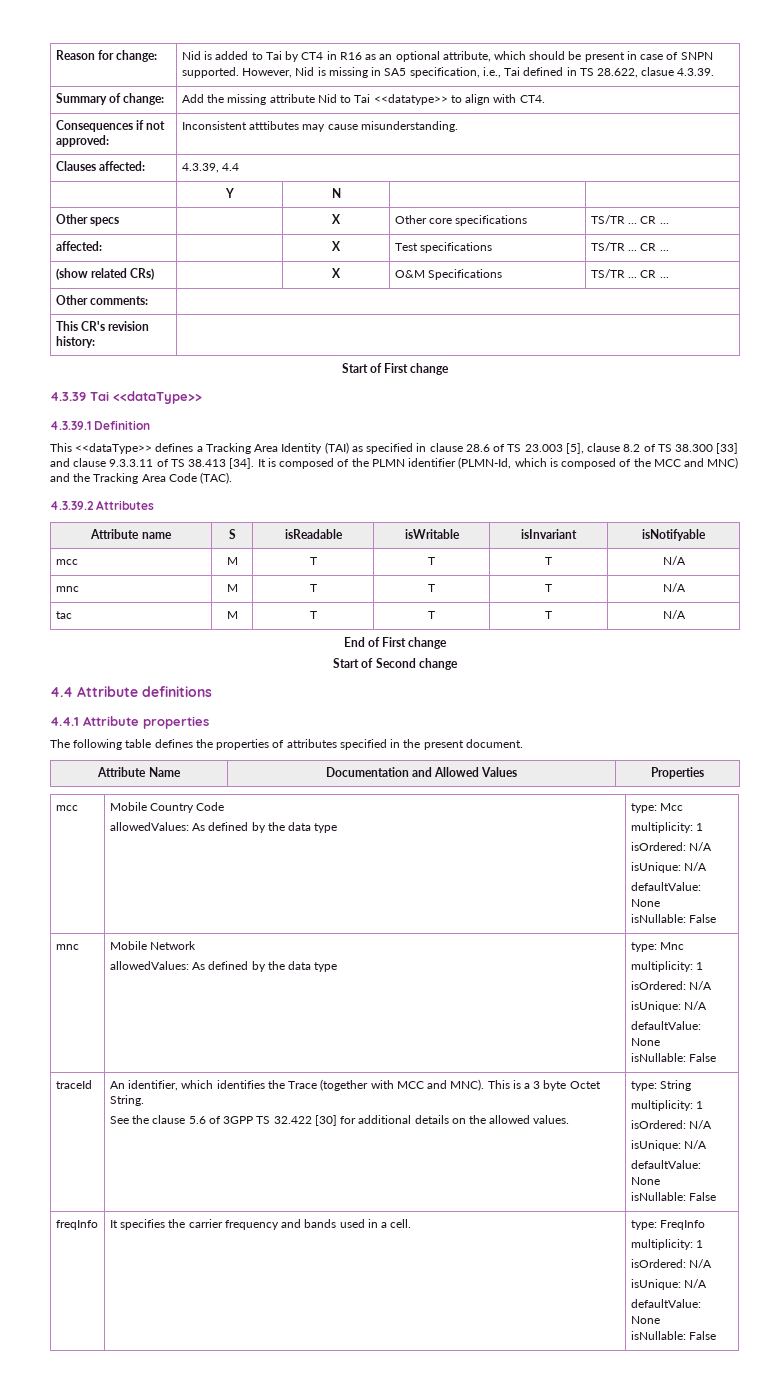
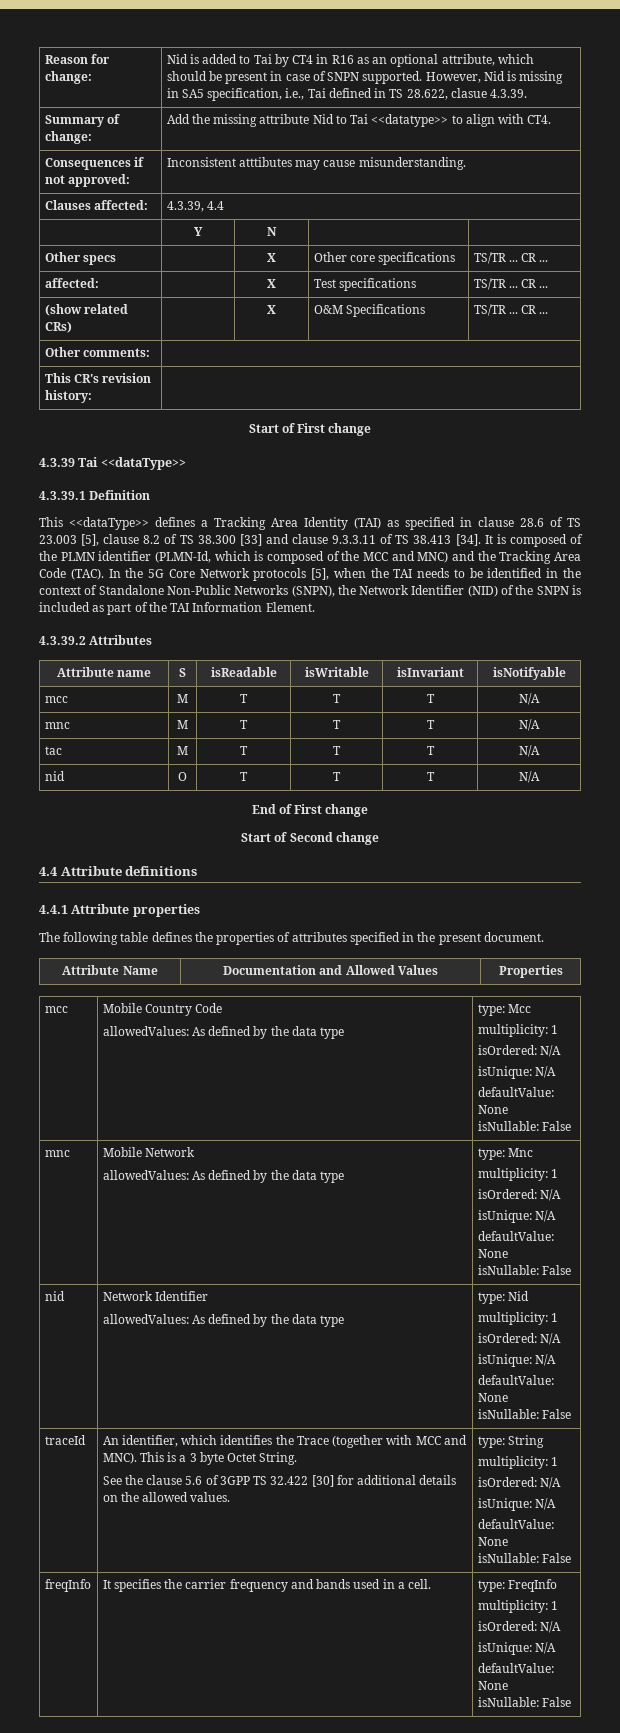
(233, 478) none -> [108,568,581,581] [39,585,582,597] [39,602,315,615] In the 5G Core Network protocols [5], when the TAI needs to be identified in the context of Standalone Non-Public Networks (SNPN), the Network Identifier (NID) of the SNPN is included as part of the TAI Information Element.
(686, 614) none -> [44,771,65,781] [178,772,187,781] [240,772,248,781] [333,772,341,781] [426,772,435,781] [519,771,540,783] // nid | O | T | T | T | N/A
(717, 1057) none -> [44,1291,65,1301] [102,1291,208,1301] [102,1314,345,1327] [477,1291,529,1304] [477,1312,558,1325] [477,1333,561,1345] [477,1354,556,1367] [477,1375,554,1385] [477,1393,508,1402] [477,1409,571,1419] // nid | Network Identifier // allowedValues: As defined by the data type | type: Nid // multiplicity: 1 // isOrdered: N/A // isUnique: N/A // defaultValue: None // isNullable: False

